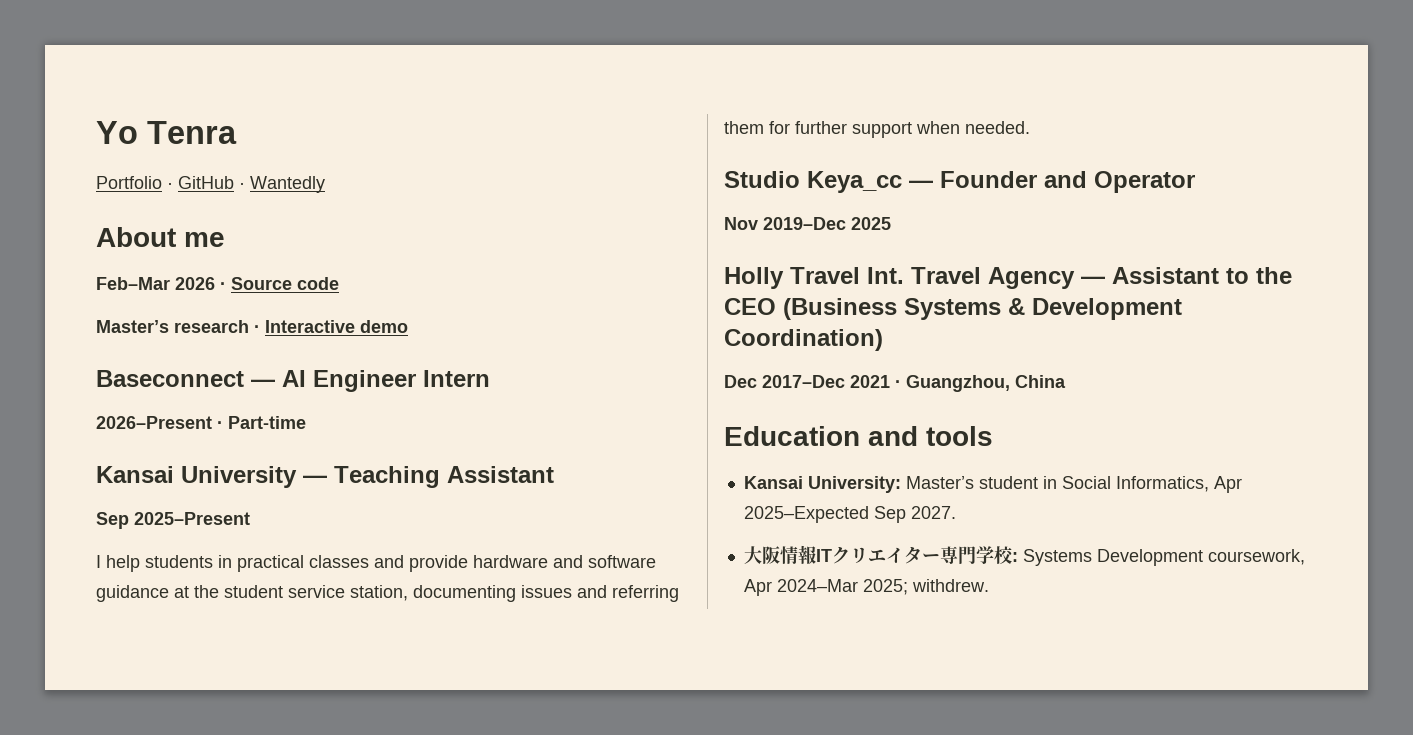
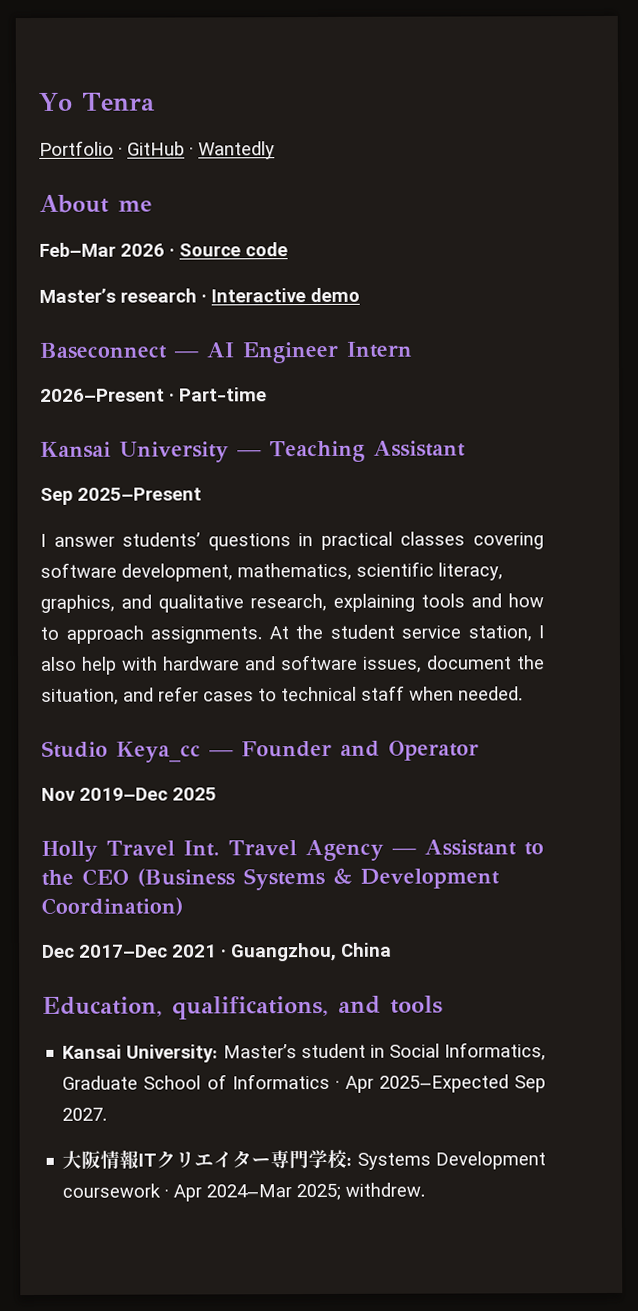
[106,555,656,572] [96,585,679,602] [724,121,912,138] help students in practical classes and provide hardware and software guidance at the student service station, documenting issues and referring them for further support -> [53,531,544,551] [40,561,503,582] [40,593,544,613] [40,624,544,644] [41,654,545,675] [41,685,405,705] answer students’ questions in practical classes covering software development, mathematics, scientific literacy, graphics, and qualitative research, explaining tools and how to approach assignments. At the student service station, I also help with hardware and software issues, document the situation, and refer cases to technical staff
[724,426,860,446] Education -> [42,995,329,1020] Education, qualifications,
(1209, 484) none -> [62,1073,340,1090] Graduate School of Informatics ·
[1207,549,1305,565] coursework, -> [62,1183,170,1198] coursework ·

